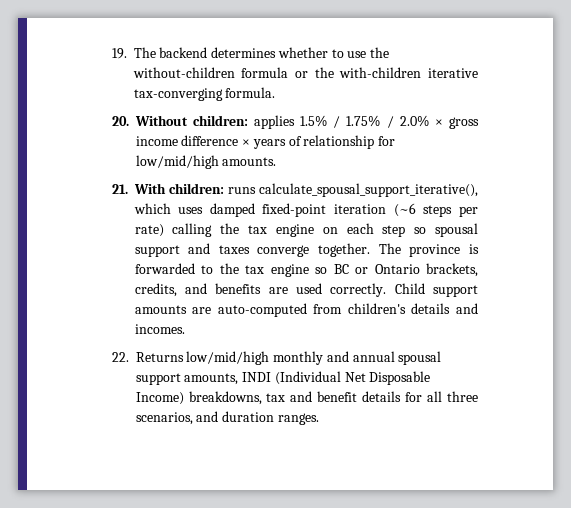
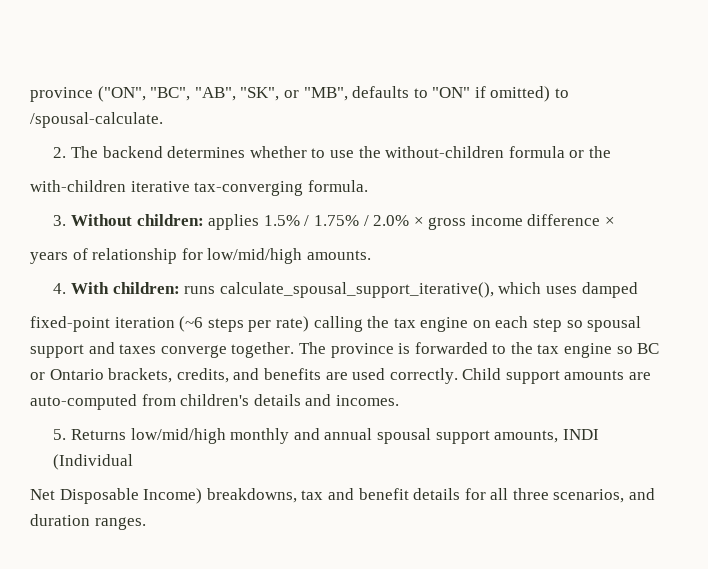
[111,48,127,59] 19. -> [30,86,570,102] [30,112,163,128] [53,147,67,158] province ("ON", "BC", "AB", "SK", or "MB", defaults to "ON" if omitted) to /spousal-calculate. // 2.
(334, 72) none -> (611, 152) //
[111,116,129,126] 20. -> [53,215,67,226] 3.
(251, 142) none -> (616, 221) //
[111,184,128,194] 21. -> [53,283,67,294] 4.
(255, 210) none -> (638, 290) //
[111,352,129,362] 22. -> [53,429,67,440] 5.
(341, 378) none -> (134, 462) //

